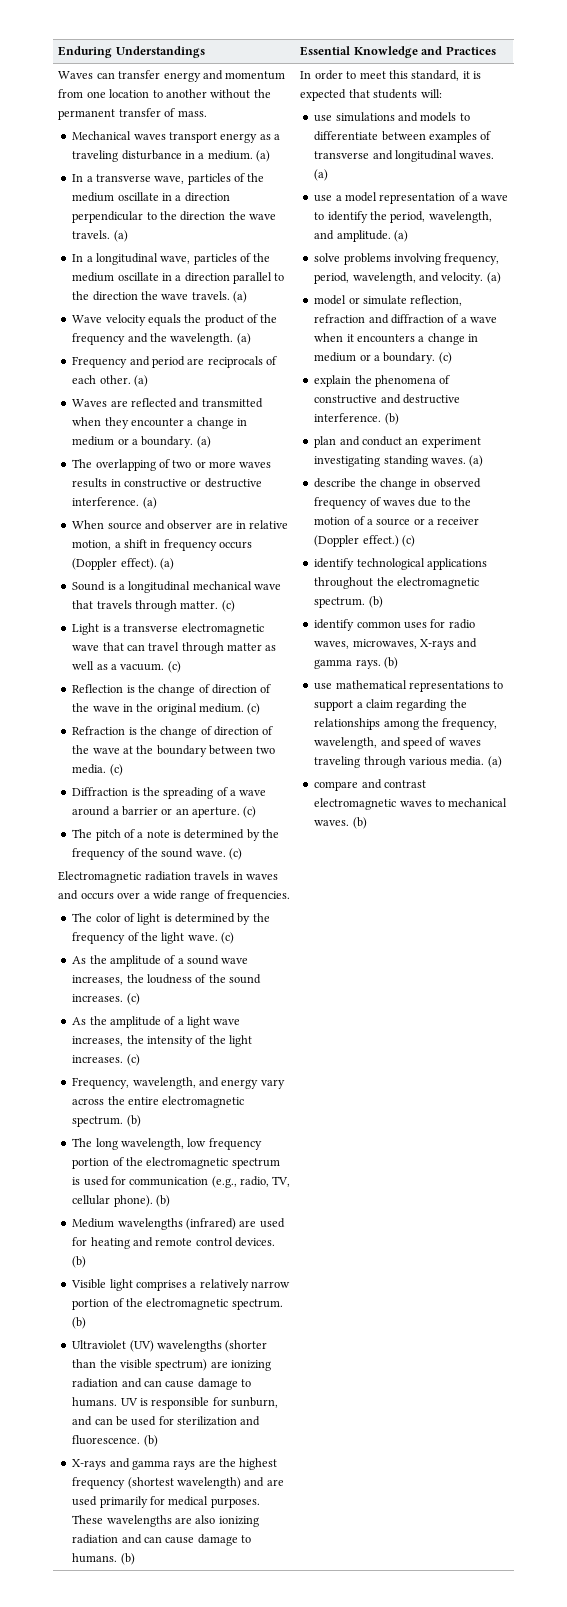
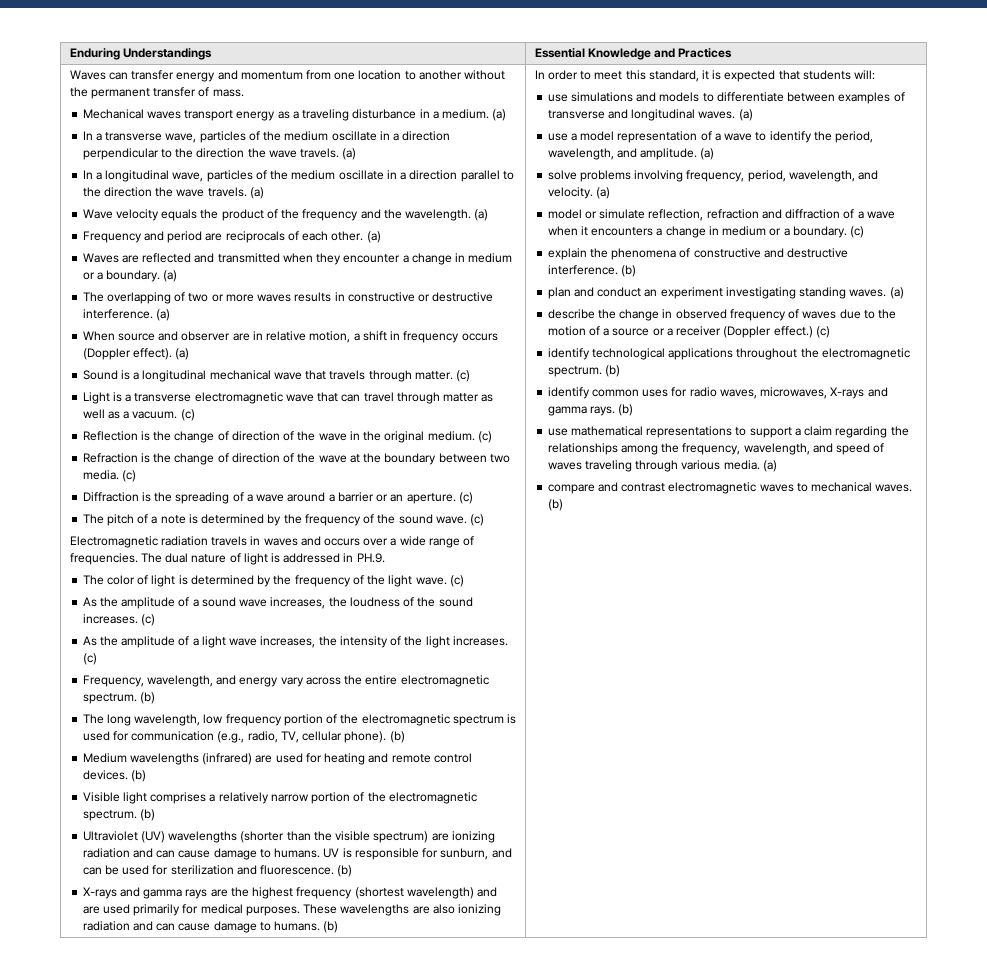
(291, 896) none -> [140,553,385,565] The dual nature of light is addressed in PH.9.

